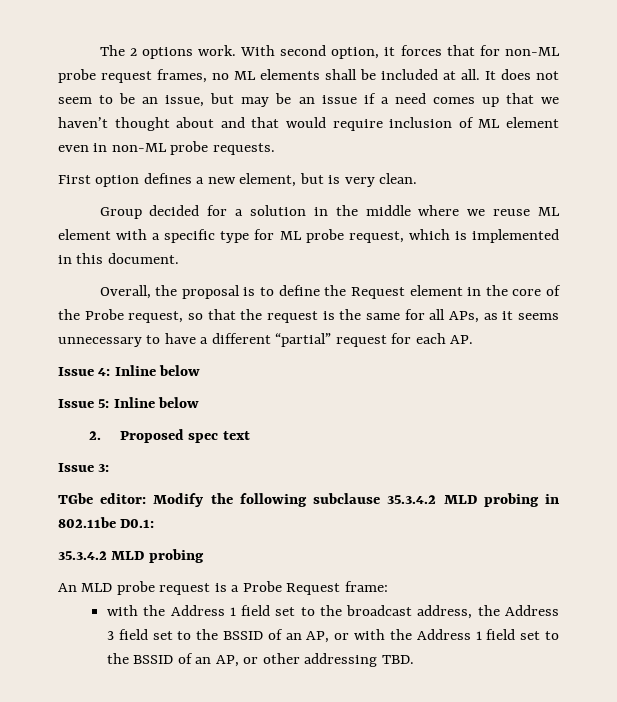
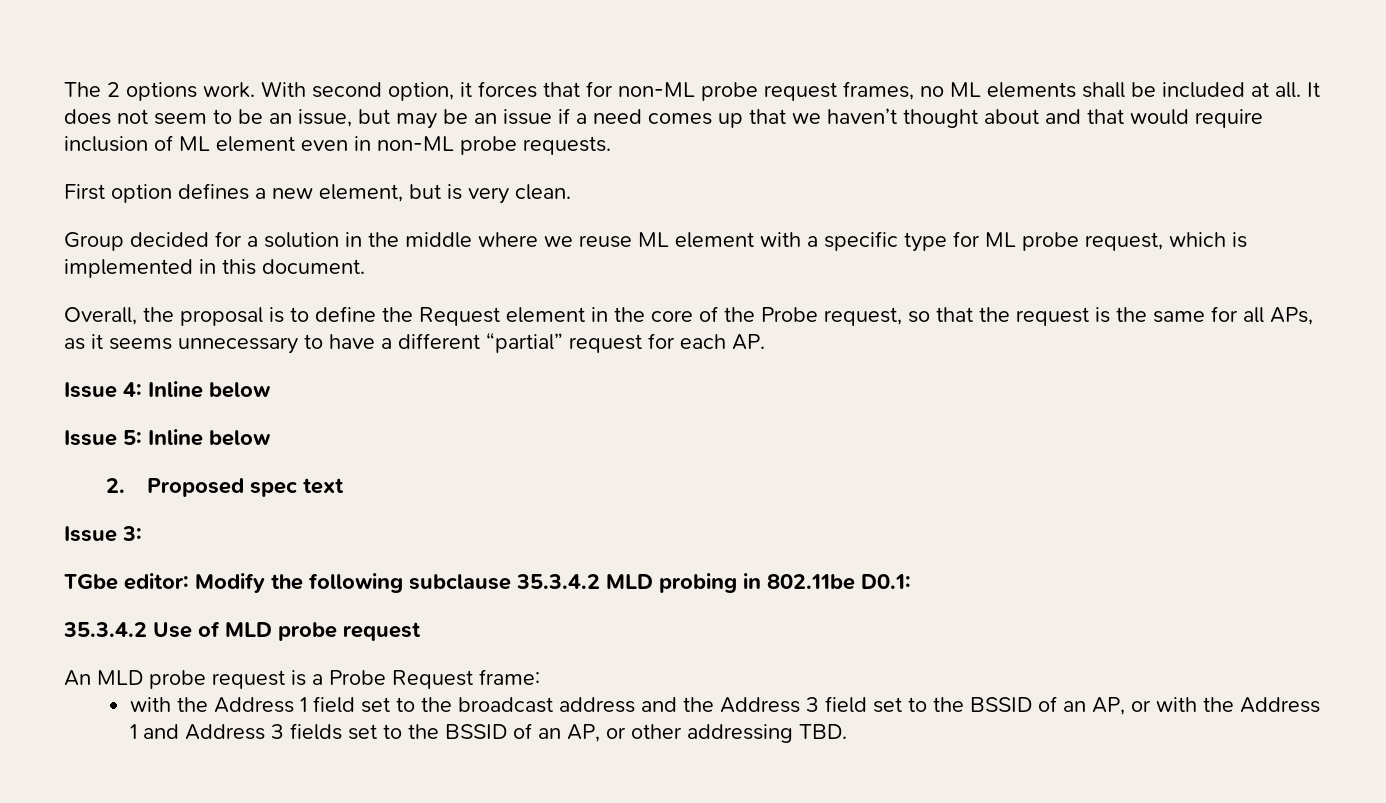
[111,549,204,563] MLD probing -> [153,621,421,641] Use of MLD probe request
[417,605,473,619] address, -> [558,697,677,713] address and
[486,629,516,640] field -> [142,723,342,740] and Address 3 fields

